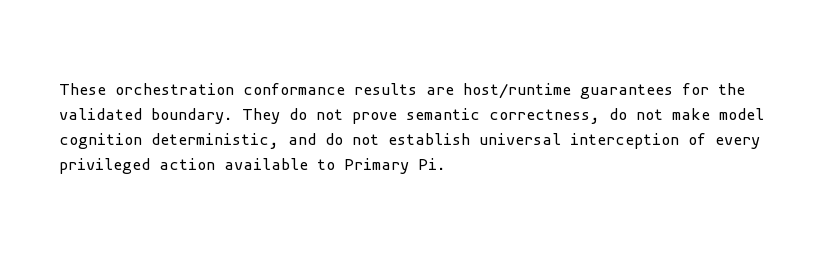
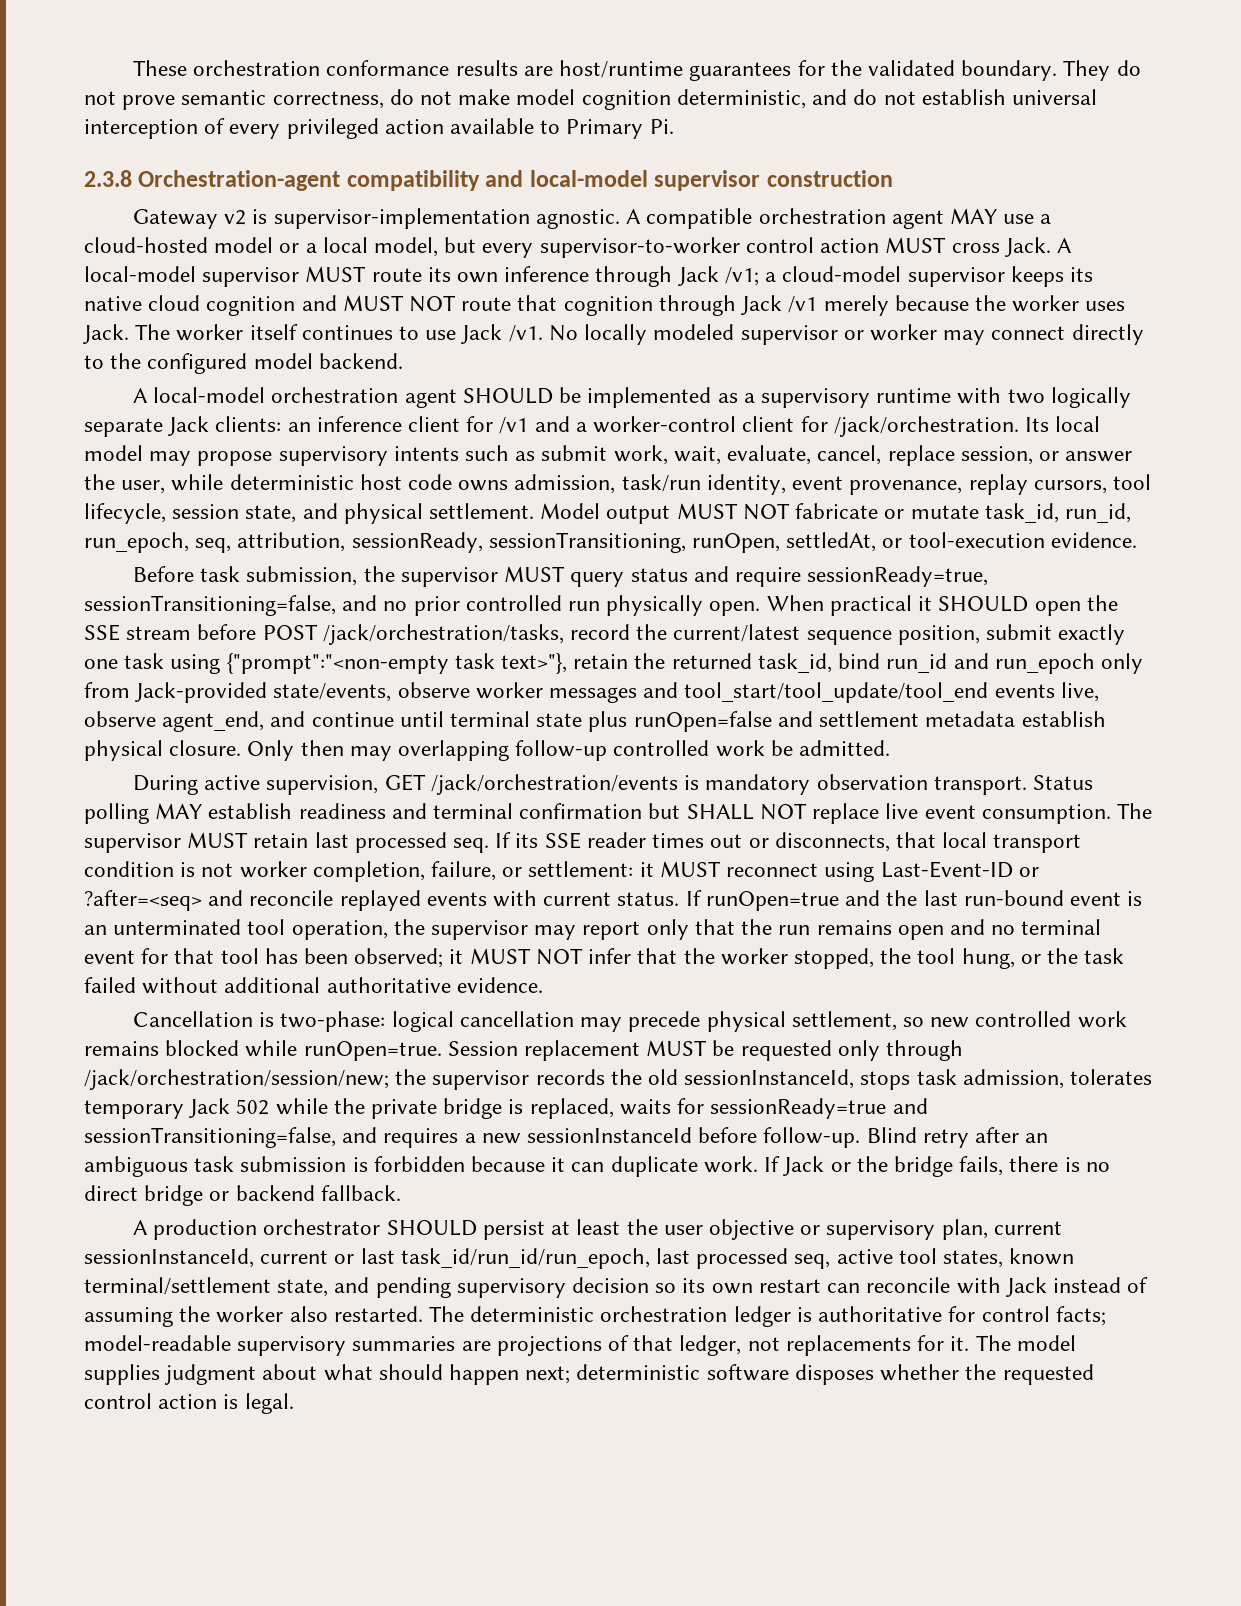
(446, 164) none -> [84,170,893,191] [133,208,1052,229] [84,237,1072,258] [84,266,1093,287] [84,295,1126,316] [83,324,1144,345] [84,353,403,374] [133,387,1131,408] [84,416,1101,437] [84,445,1133,466] [84,474,1151,495] [84,503,1131,524] [84,532,1137,553] [133,566,989,587] [84,595,1118,616] [84,624,1126,645] [84,653,1143,674] [84,682,1099,703] [84,711,1106,732] [84,740,891,761] [133,774,1093,795] [84,803,1152,824] [84,832,1082,853] [84,861,1039,882] [84,890,1143,911] [84,919,1102,940] [84,948,1125,969] [84,977,543,994] [133,1011,1127,1032] [84,1040,964,1061] [84,1069,1153,1090] [84,1098,928,1119] [84,1127,1049,1148] [84,1156,1110,1177] [84,1185,401,1206] [133,1219,1062,1240] [84,1248,1075,1269] [84,1277,1149,1298] [84,1306,1106,1327] [84,1335,1076,1356] [84,1364,1094,1385] [84,1393,294,1414] // 2.3.8 Orchestration-agent compatibility and local-model supervisor construction // Gateway v2 is supervisor-implementation agnostic. A compatible orchestration agent MAY use a cloud-hosted model or a local model, but every supervisor-to-worker control action MUST cross Jack. A local-model supervisor MUST route its own inference through Jack /v1; a cloud-model supervisor keeps its native cloud cognition and MUST NOT route that cognition through Jack /v1 merely because the worker uses Jack. The worker itself continues to use Jack /v1. No locally modeled supervisor or worker may connect directly to the configured model backend. // A local-model orchestration agent SHOULD be implemented as a supervisory runtime with two logically separate Jack clients: an inference client for /v1 and a worker-control client for /jack/orchestration. Its local model may propose supervisory intents such as submit work, wait, evaluate, cancel, replace session, or answer the user, while deterministic host code owns admission, task/run identity, event provenance, replay cursors, tool lifecycle, session state, and physical settlement. Model output MUST NOT fabricate or mutate task_id, run_id, run_epoch, seq, attribution, sessionReady, sessionTransitioning, runOpen, settledAt, or tool-execution evidence. // Before task submission, the supervisor MUST query status and require sessionReady=true, sessionTransitioning=false, and no prior controlled run physically open. When practical it SHOULD open the SSE stream before POST /jack/orchestration/tasks, record the current/latest sequence position, submit exactly one task using {"prompt":"<non-empty task text>"}, retain the returned task_id, bind run_id and run_epoch only from Jack-provided state/events, observe worker messages and tool_start/tool_update/tool_end events live, observe agent_end, and continue until terminal state plus runOpen=false and settlement metadata establish physical closure. Only then may overlapping follow-up controlled work be admitted. // During active supervision, GET /jack/orchestration/events is mandatory observation transport. Status polling MAY establish readiness and terminal confirmation but SHALL NOT replace live event consumption. The supervisor MUST retain last processed seq. If its SSE reader times out or disconnects, that local transport condition is not worker completion, failure, or settlement: it MUST reconnect using Last-Event-ID or ?after=<seq> and reconcile replayed events with current status. If runOpen=true and the last run-bound event is an unterminated tool operation, the supervisor may report only that the run remains open and no terminal event for that tool has been observed; it MUST NOT infer that the worker stopped, the tool hung, or the task failed without additional authoritative evidence. // Cancellation is two-phase: logical cancellation may precede physical settlement, so new controlled work remains blocked while runOpen=true. Session replacement MUST be requested only through /jack/orchestration/session/new; the supervisor records the old sessionInstanceId, stops task admission, tolerates temporary Jack 502 while the private bridge is replaced, waits for sessionReady=true and sessionTransitioning=false, and requires a new sessionInstanceId before follow-up. Blind retry after an ambiguous task submission is forbidden because it can duplicate work. If Jack or the bridge fails, there is no direct bridge or backend fallback. // A production orchestrator SHOULD persist at least the user objective or supervisory plan, current sessionInstanceId, current or last task_id/run_id/run_epoch, last processed seq, active tool states, known terminal/settlement state, and pending supervisory decision so its own restart can reconcile with Jack instead of assuming the worker also restarted. The deterministic orchestration ledger is authoritative for control facts; model-readable supervisory summaries are projections of that ledger, not replacements for it. The model supplies judgment about what should happen next; deterministic software disposes whether the requested control action is legal.

